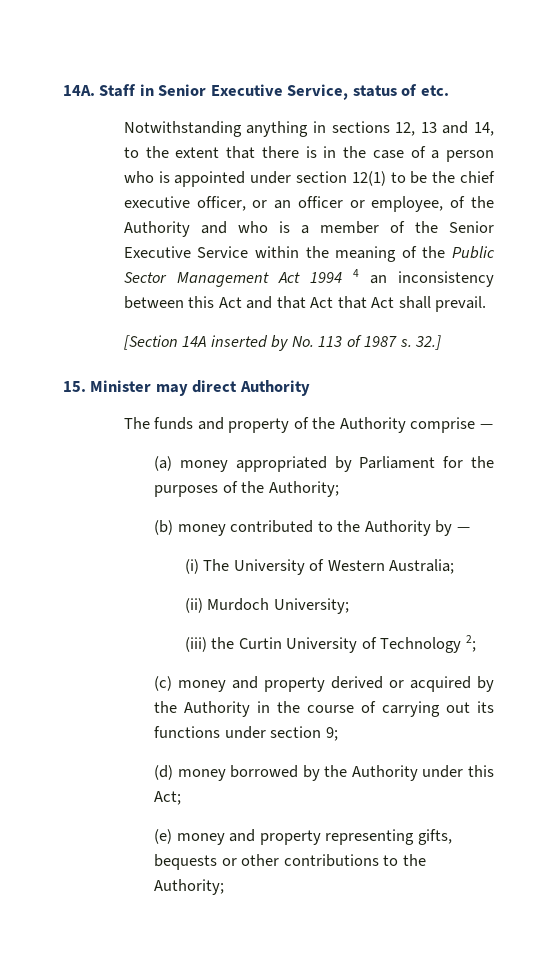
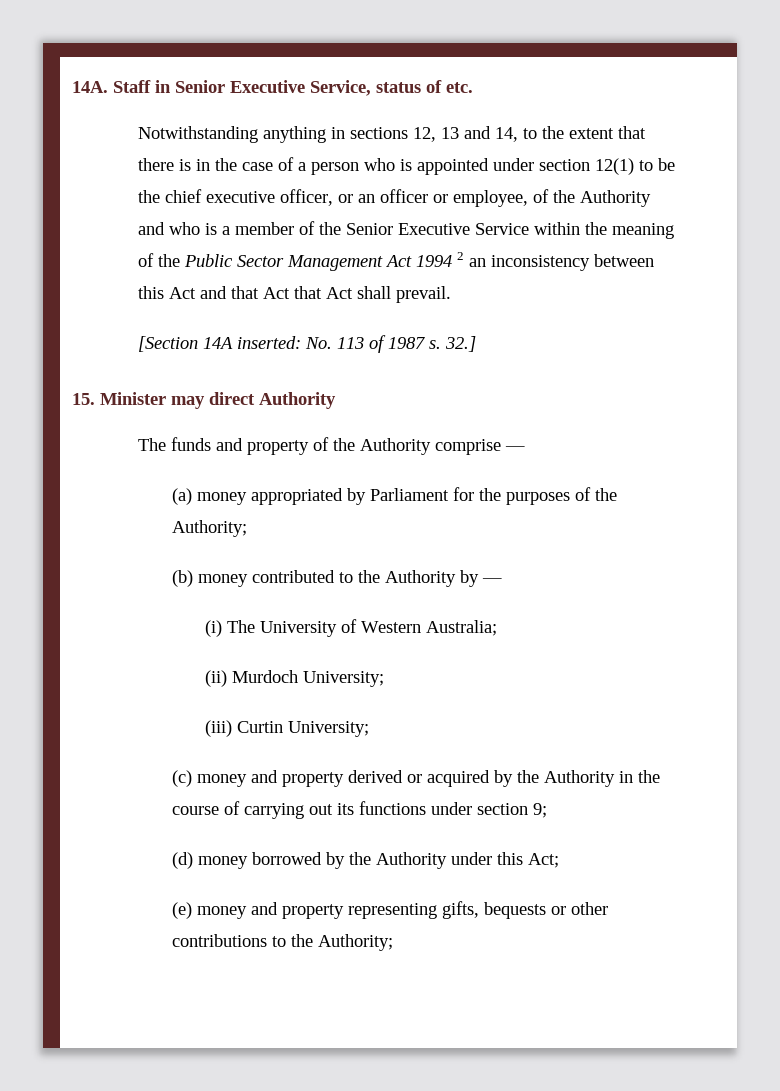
[352,269,359,277] 4 -> [457,252,465,260] 2
[210,335,289,351] inserted by -> [237,336,302,349] inserted:
[211,635,476,653] the Curtin University of Technology 2; -> [236,721,369,737] Curtin University;

